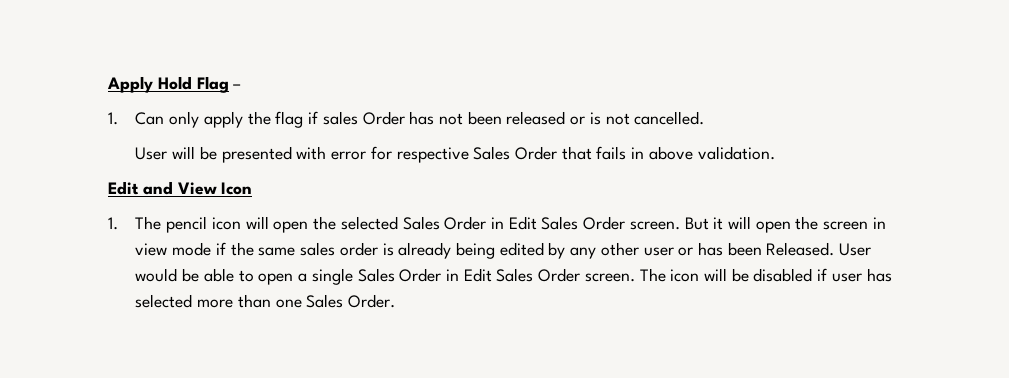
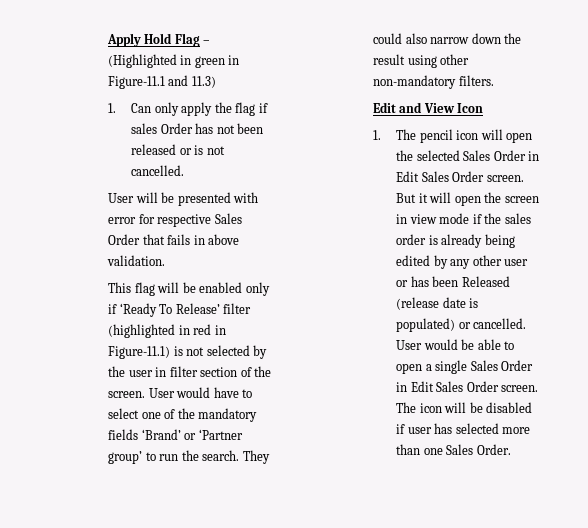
(242, 86) none -> [107,54,240,68] [107,75,216,89] (Highlighted in green in Figure-11.1 and 11.3)
(775, 153) none -> [108,282,270,296] [108,303,252,317] [108,324,226,338] [108,345,268,359] [108,366,272,377] [108,387,253,398] [108,408,258,422] [108,429,243,440] [108,450,270,464] [373,33,522,44] [373,54,470,68] [373,75,494,89] // This flag will be enabled only if ‘Ready To Release’ filter (highlighted in red in Figure-11.1) is not selected by the user in filter section of the screen. User would have to select one of the mandatory fields ‘Brand’ or ‘Partner group’ to run the search. They could also narrow down the result using other non-mandatory filters.
[258,247,296,256] same -> (502, 218) none
[766,242,835,256] Released. -> [461,276,510,287] [396,297,479,310] [396,318,527,332] Released (release date is populated) or cancelled.

